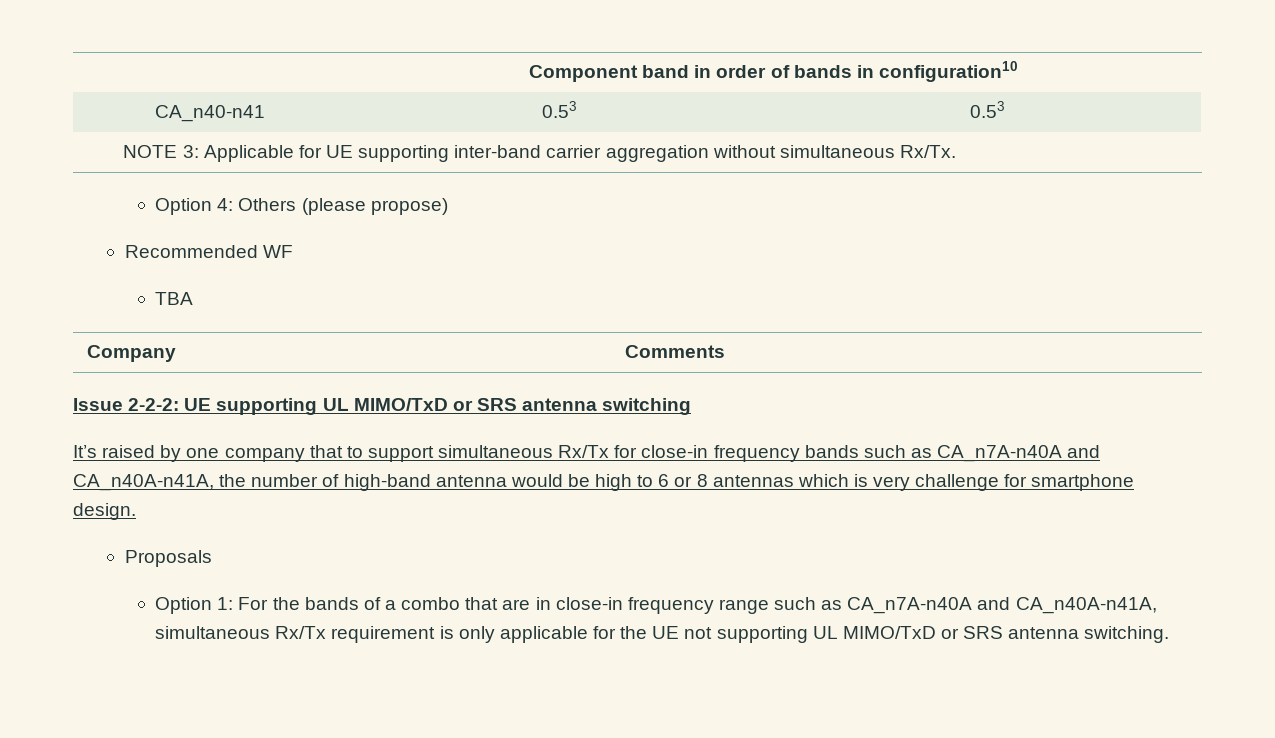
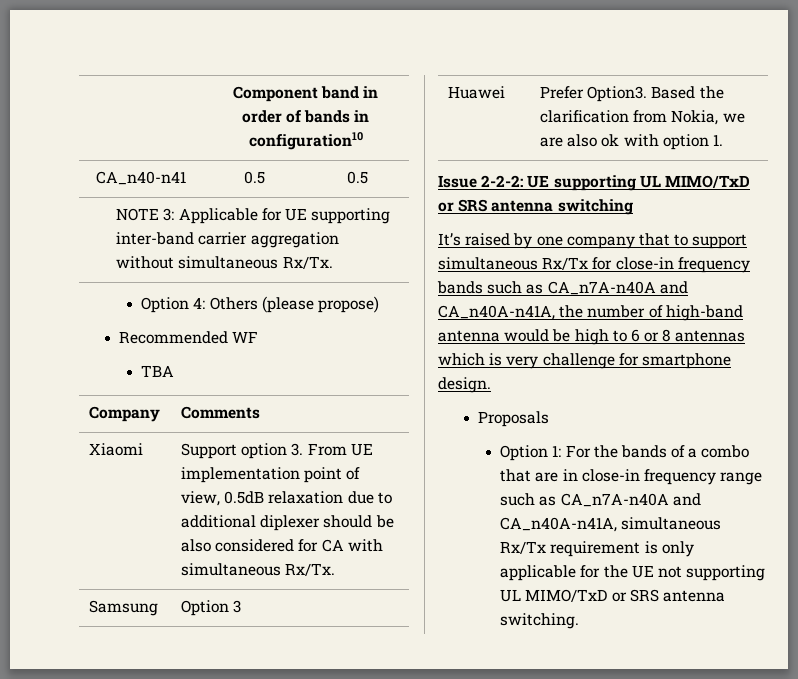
[542,101,577,118] [969,101,1005,118] 0.53 | 0.53 -> [243,171,265,184] [346,171,368,184] 0.5 | 0.5
(725, 351) none -> [89,443,144,456] [181,443,373,459] [181,467,361,483] [181,491,392,506] [181,515,394,531] [181,539,383,552] [181,563,336,576] [89,600,159,616] [181,600,242,616] [448,86,506,99] [540,86,724,102] [540,110,745,125] [540,134,723,150] // Xiaomi | Support option 3. From UE implementation point of view, 0.5dB relaxation due to additional diplexer should be also considered for CA with simultaneous Rx/Tx. // Samsung | Option 3 // Huawei | Prefer Option3. Based the clarification from Nokia, we are also ok with option 1.

